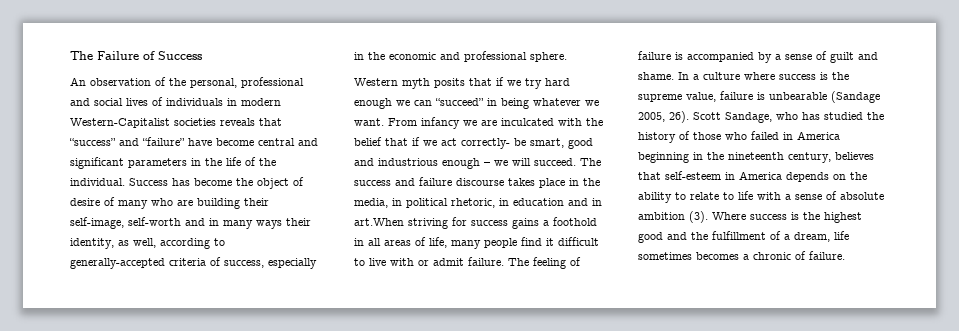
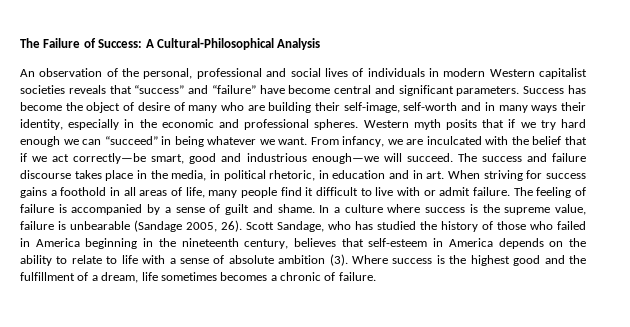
[158,51,202,60] Success -> [98,38,321,50] Success: A Cultural-Philosophical Analysis
[70,118,170,128] Western-Capitalist -> [489,68,587,79] Western capitalist
[128,157,276,168] [70,178,125,186] parameters in the life of the individual. -> [456,86,520,96] parameters.
[118,238,225,249] [70,257,264,269] as well, according to generally-accepted criteria of success, -> (63, 124) none
[530,52,567,62] sphere. // -> [314,119,359,130] spheres.
[421,117,460,129] infancy -> [342,136,385,147] infancy,
[461,138,526,149] correctly- be -> [73,153,147,164] correctly—be
[442,158,508,169] enough – we -> [311,153,379,164] enough—we
[354,218,404,226] art.When -> [426,170,481,179] art. When

